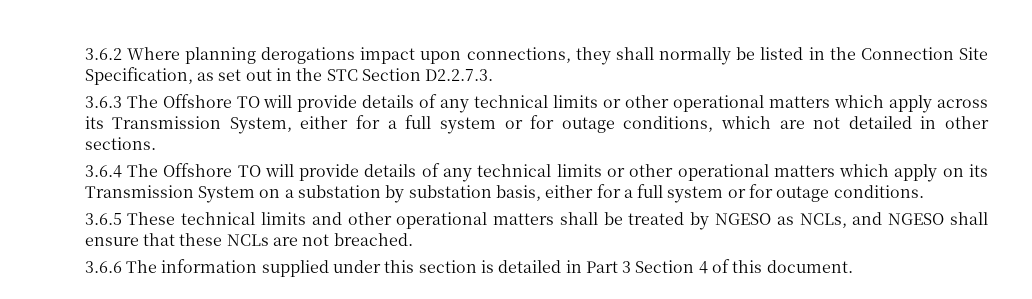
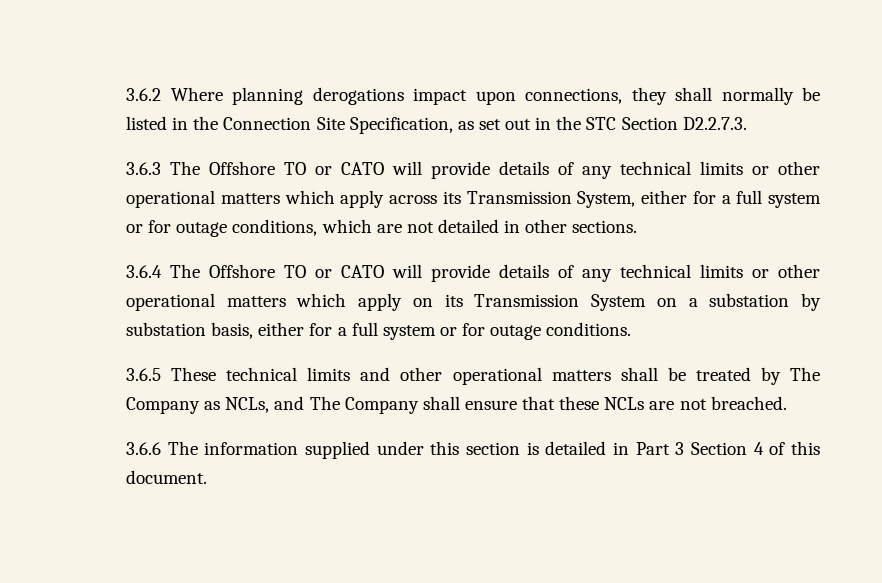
(260, 102) none -> [315,162,385,175] or CATO
(261, 171) none -> [315,265,385,278] or CATO
[715,213,772,225] NGESO -> [790,367,821,381] [126,397,201,414] The Company
[888,213,945,225] NGESO -> [309,396,419,414] The Company

